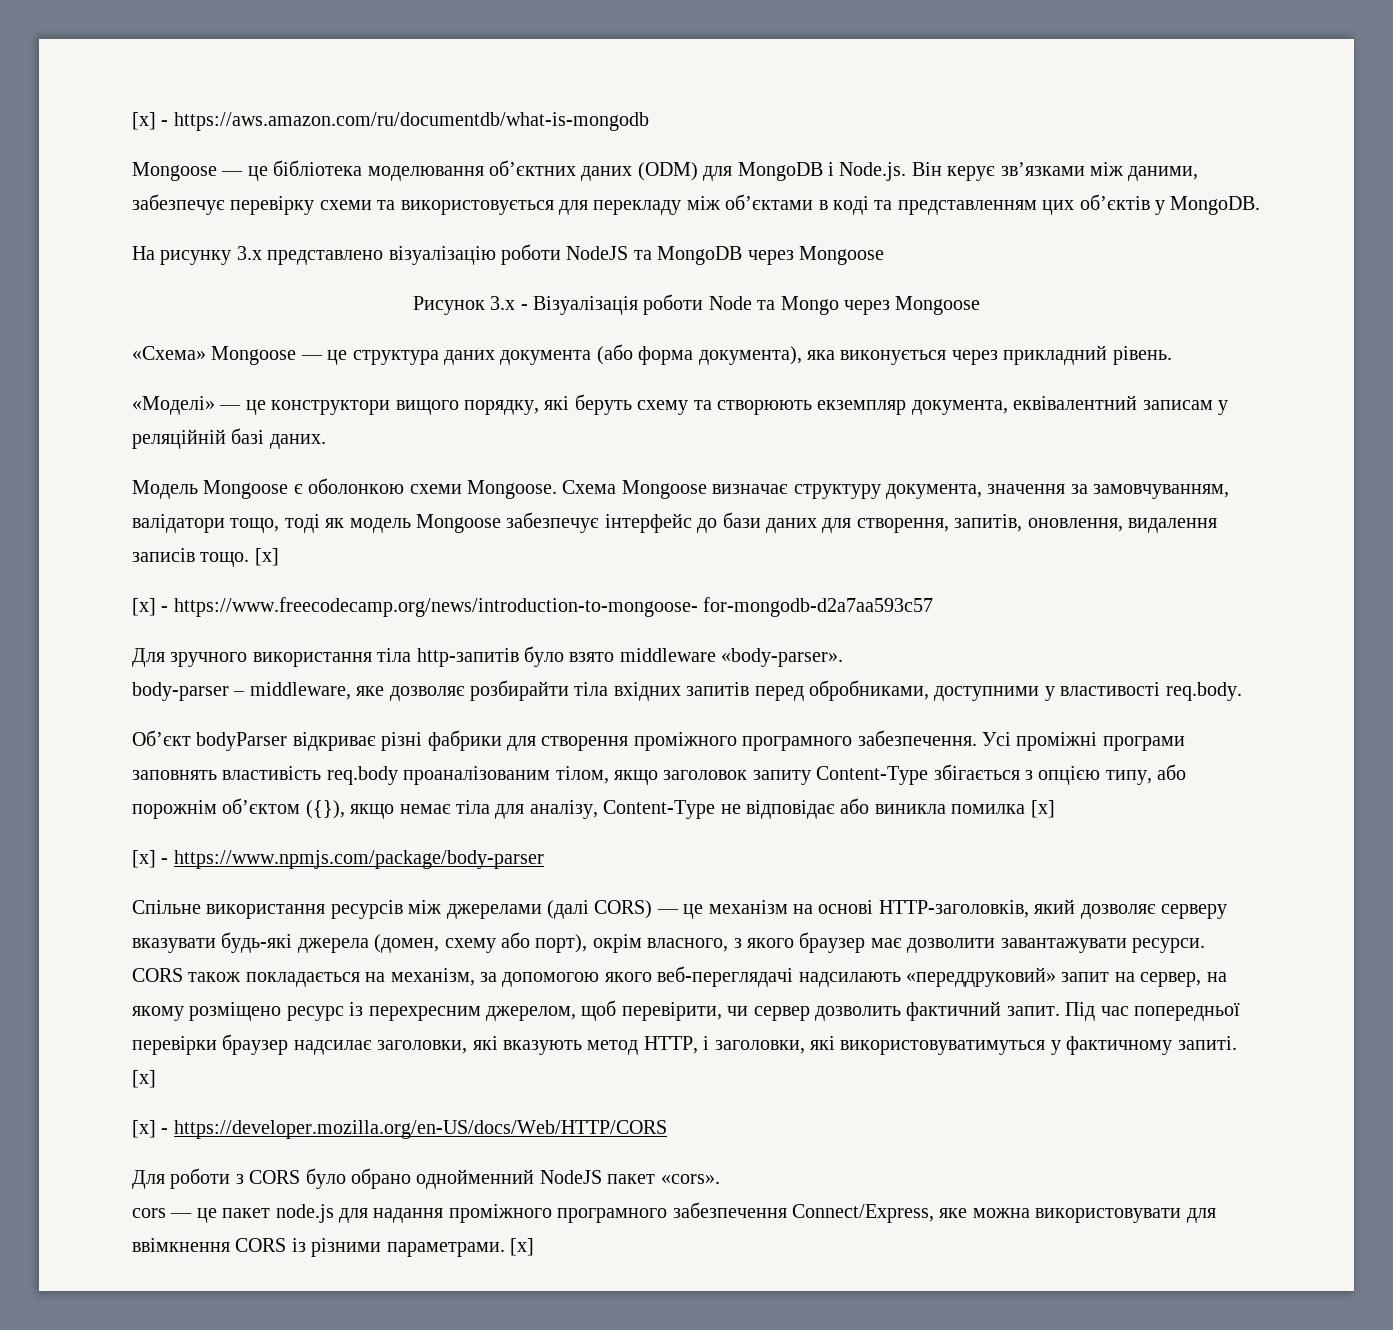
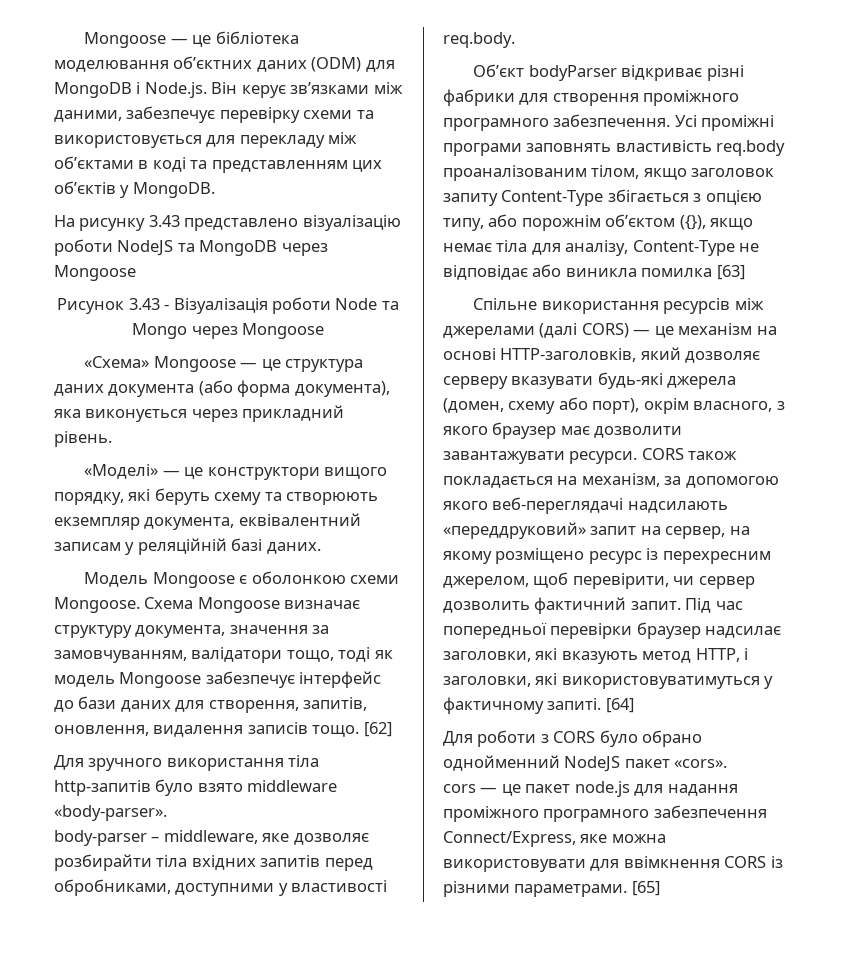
[132,112,649,131] [x] - https://aws.amazon.com/ru/documentdb/what-is-mongodb // -> (84, 40) none
[236,246,262,260] 3.x -> [148,215,180,227] 3.43
[490,296,516,310] 3.x -> [128,298,160,310] 3.43
[254,548,279,566] [132,597,934,617] [x] // [x] - https://www.freecodecamp.org/news/introduction-to-mongoose- for-mongodb-d2a7aa593c57 -> [363,722,392,737] [62]
[1030,800,1055,818] [132,850,544,869] [x] // [x] - https://www.npmjs.com/package/body-parser -> [716,265,745,280] [63]
[132,1070,156,1088] [132,1120,667,1139] [x] // [x] - https://developer.mozilla.org/en-US/docs/Web/HTTP/CORS -> [605,698,634,713] [64]
[510,1238,534,1256] [x] -> [631,881,660,896] [65]

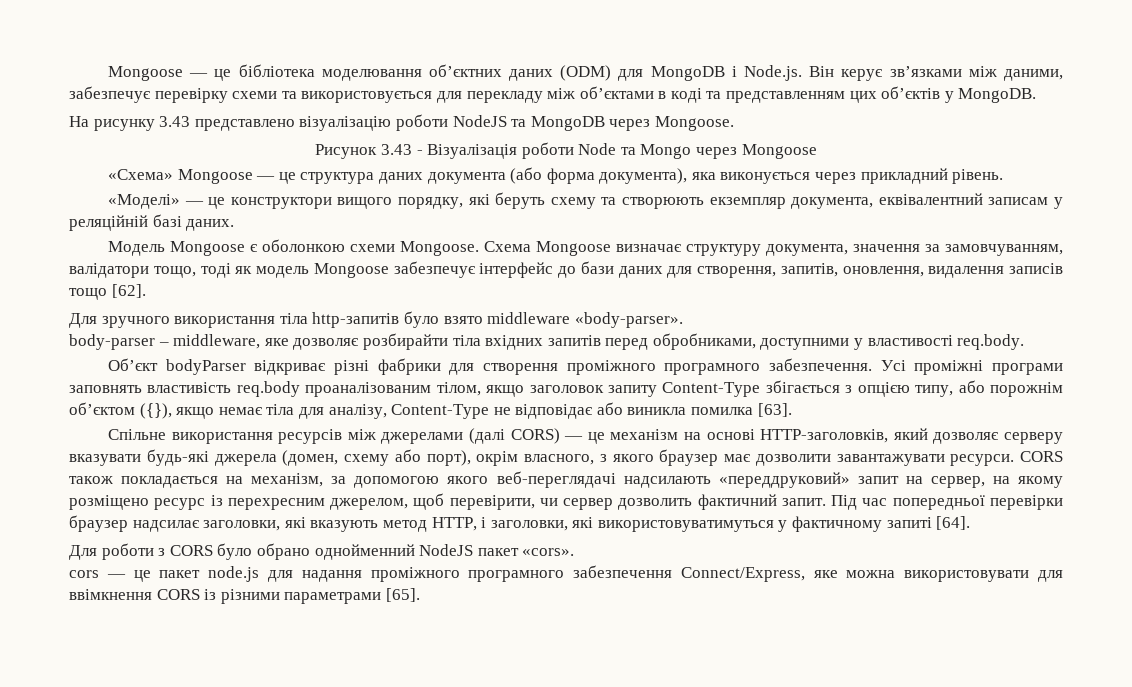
[54,265,136,281] Mongoose -> [654,116,734,131] Mongoose.
[312,722,392,737] тощо. [62] -> [69,284,146,300] тощо [62].
[716,265,745,280] [63] -> [757,403,792,417] [63].
[547,698,634,713] запиті. [64] -> [886,516,971,530] запиті [64].
[514,881,660,897] параметрами. [65] -> [284,588,420,604] параметрами [65].

